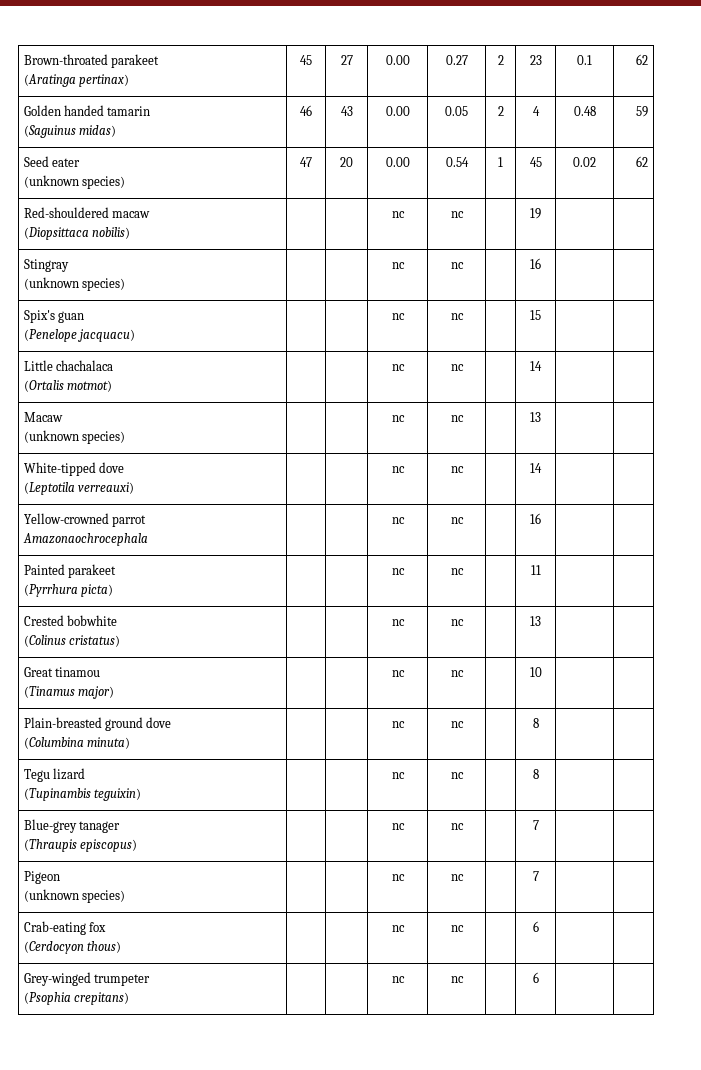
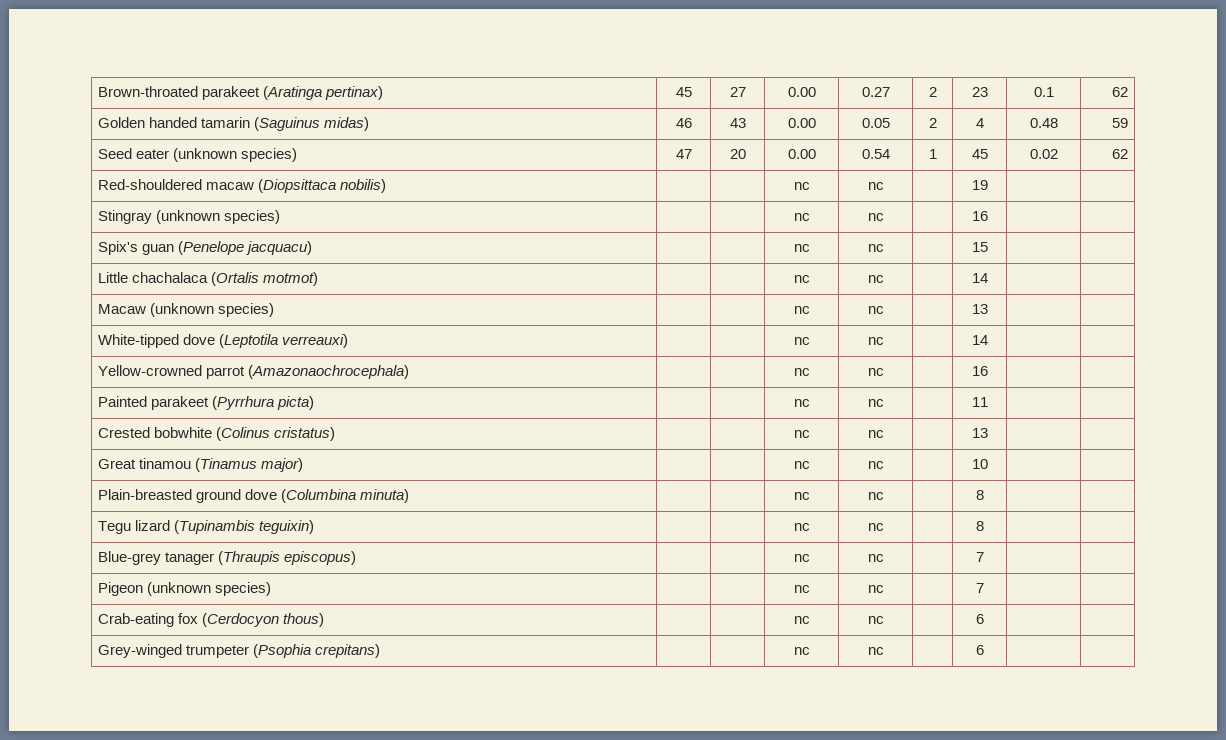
(159, 61) // -> (261, 93) none
(151, 111) // -> (251, 122) none
(80, 162) // -> (170, 154) none
(150, 214) // -> (255, 186) none
(69, 265) // -> (153, 217) none
(84, 317) // -> (175, 249) none
(113, 365) // -> (209, 277) none
(63, 417) // -> (147, 309) none
(124, 467) // -> (216, 339) none
[22,533,148,546] // Amazonaochrocephala -> [248,365,410,379] (Amazonaochrocephala)
(116, 571) // -> (210, 403) none
(117, 620) // -> (213, 432) none
(100, 672) // -> (192, 463) none
(172, 722) // -> (278, 494) none
(85, 774) // -> (171, 525) none
(120, 827) // -> (215, 558) none
(60, 877) // -> (144, 589) none
(106, 927) // -> (199, 618) none
(150, 980) // -> (250, 651) none

